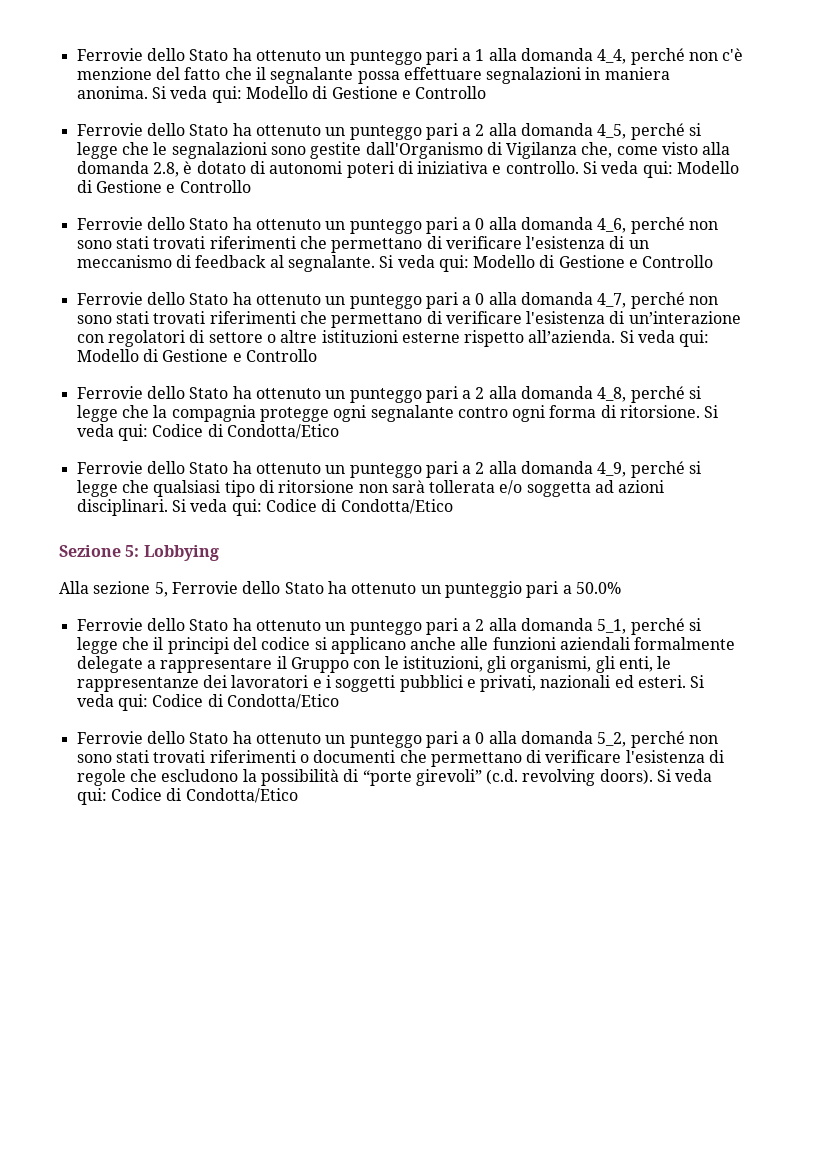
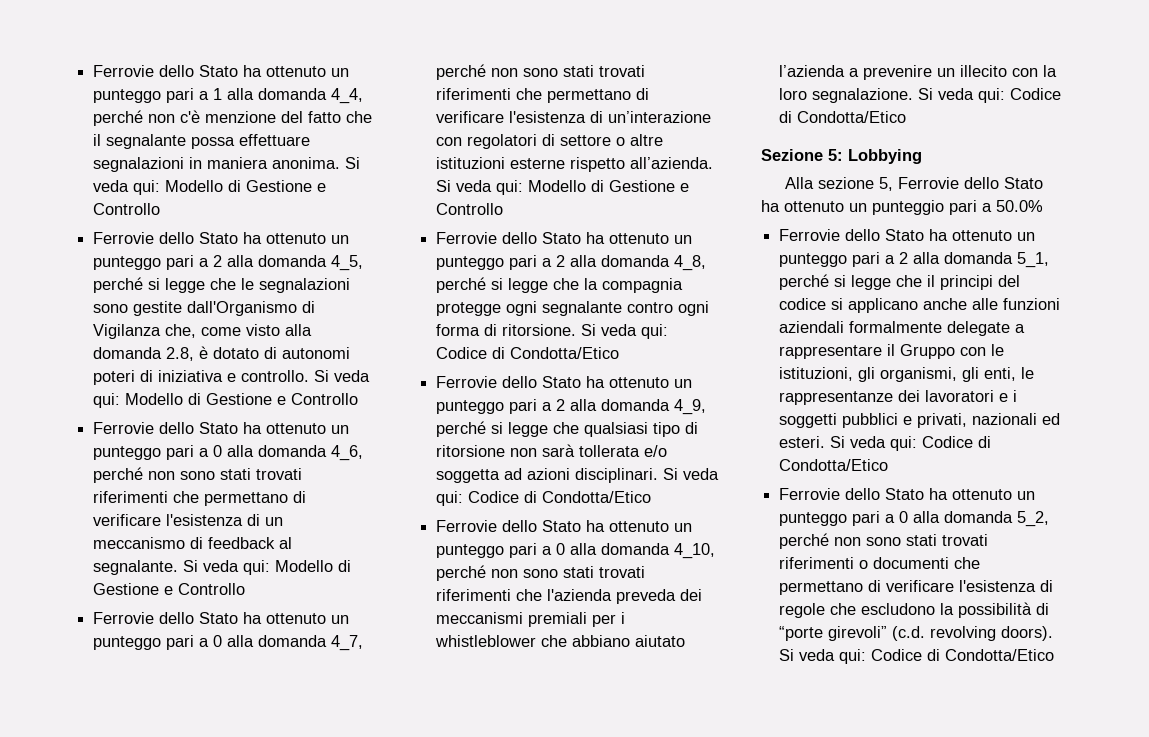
(453, 506) none -> [436,520,693,532] [436,543,716,559] [436,565,646,581] [436,589,703,604] [436,612,626,627] [435,635,686,647] [779,65,1058,80] [779,88,1062,103] [779,111,907,123] // Ferrovie dello Stato ha ottenuto un punteggo pari a 0 alla domanda 4_10, perché non sono stati trovati riferimenti che l'azienda preveda dei meccanismi premiali per i whistleblower che abbiano aiutato l’azienda a prevenire un illecito con la loro segnalazione. Si veda qui: Codice di Condotta/Etico

